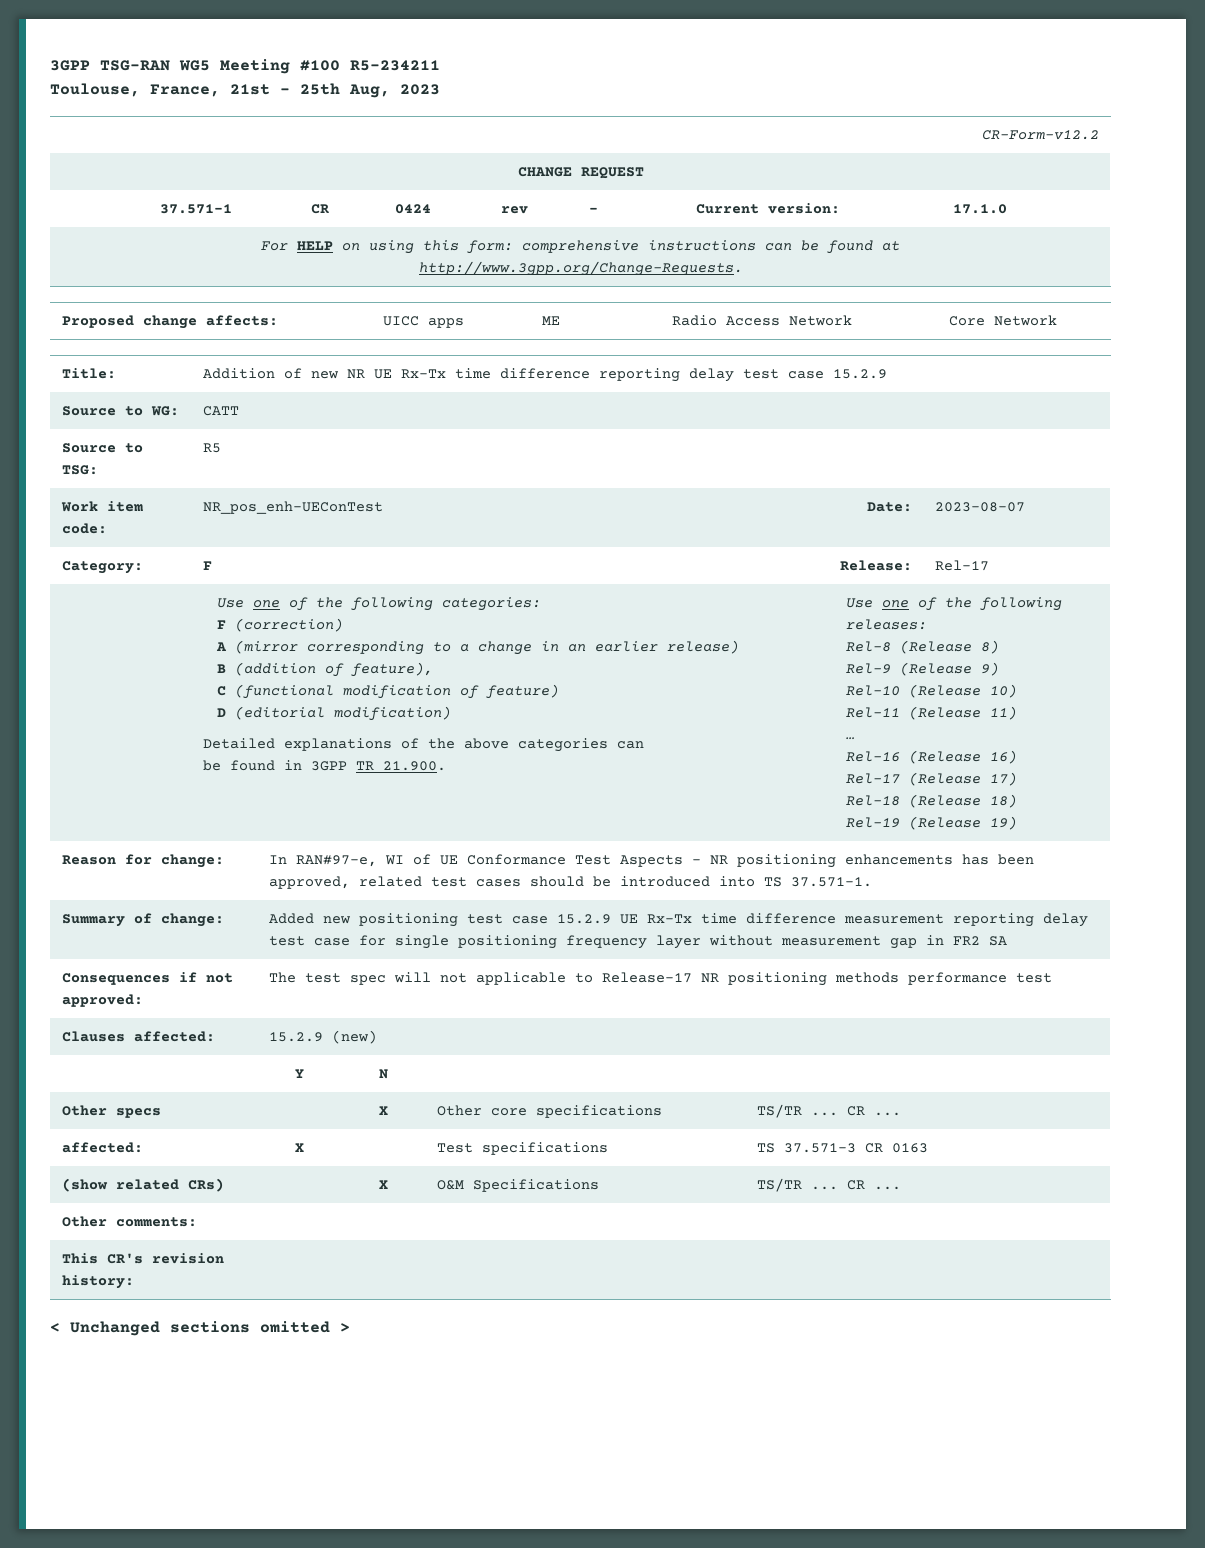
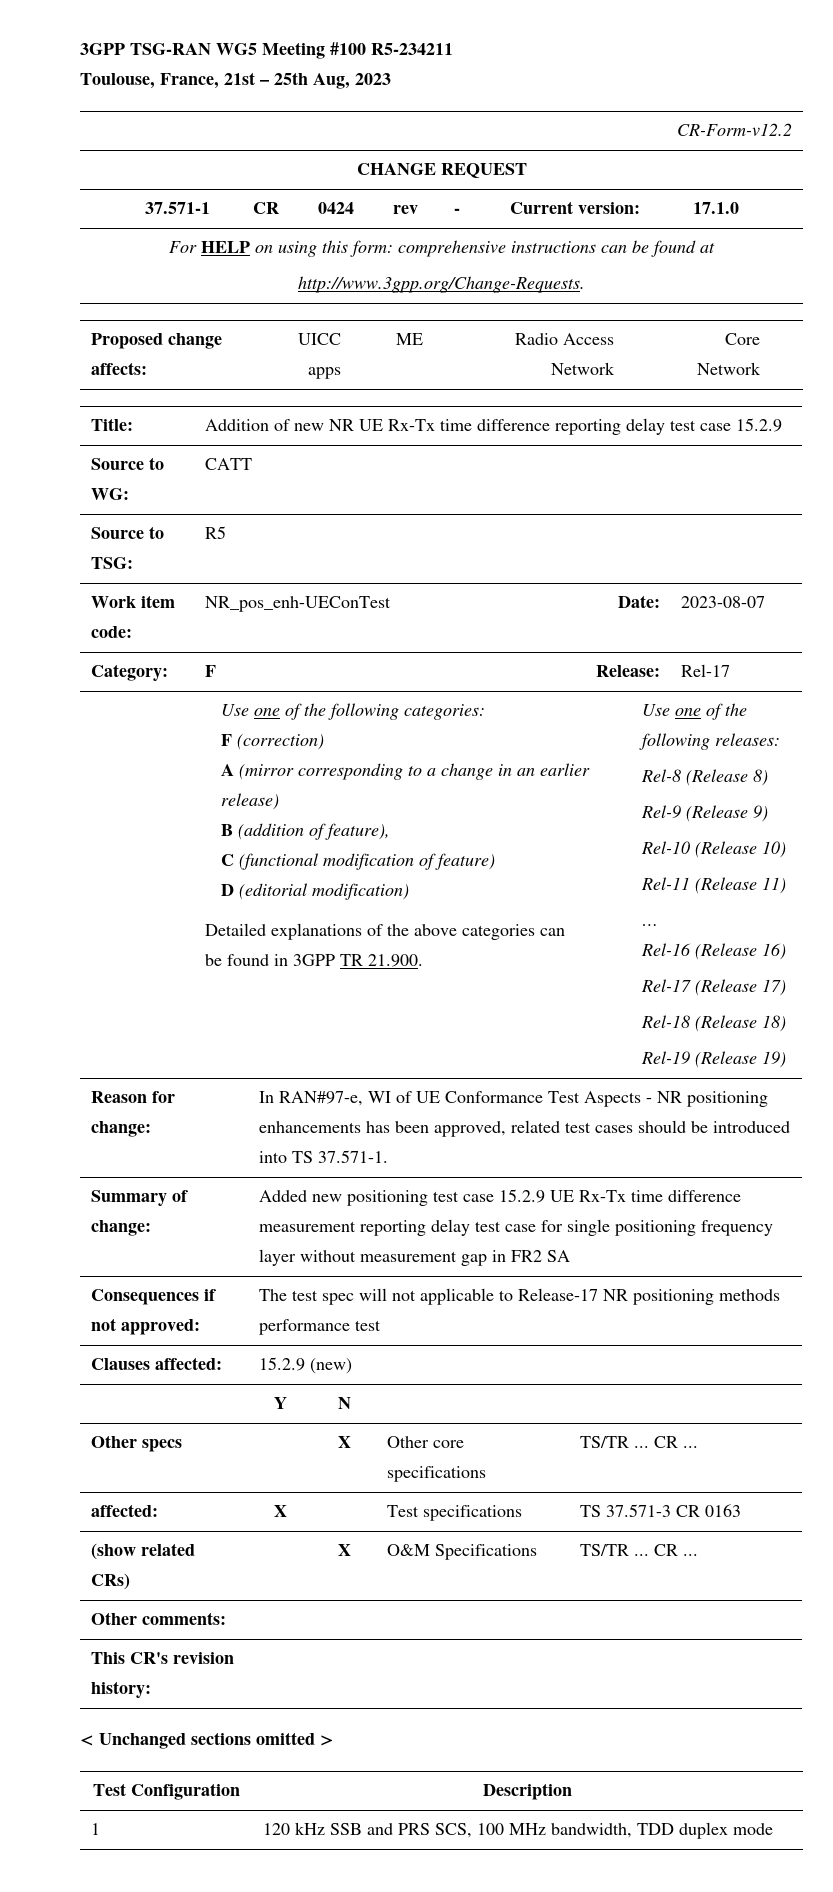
(350, 1327) none -> [93,1783,240,1800] [483,1783,572,1800] [91,1823,101,1835] [263,1822,774,1839] // Test Configuration | Description // 1 | 120 kHz SSB and PRS SCS, 100 MHz bandwidth, TDD duplex mode

